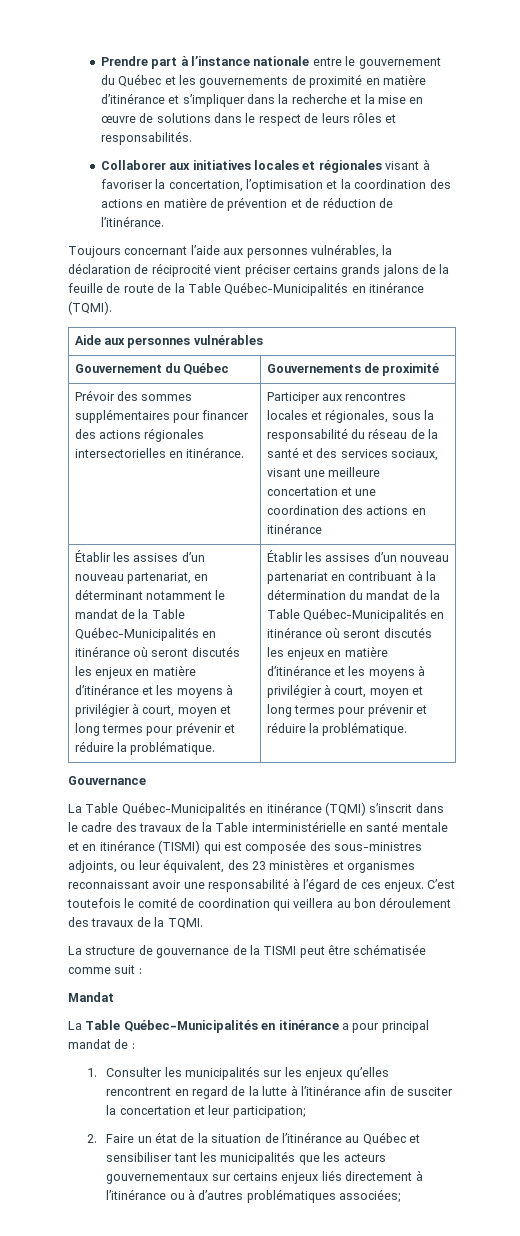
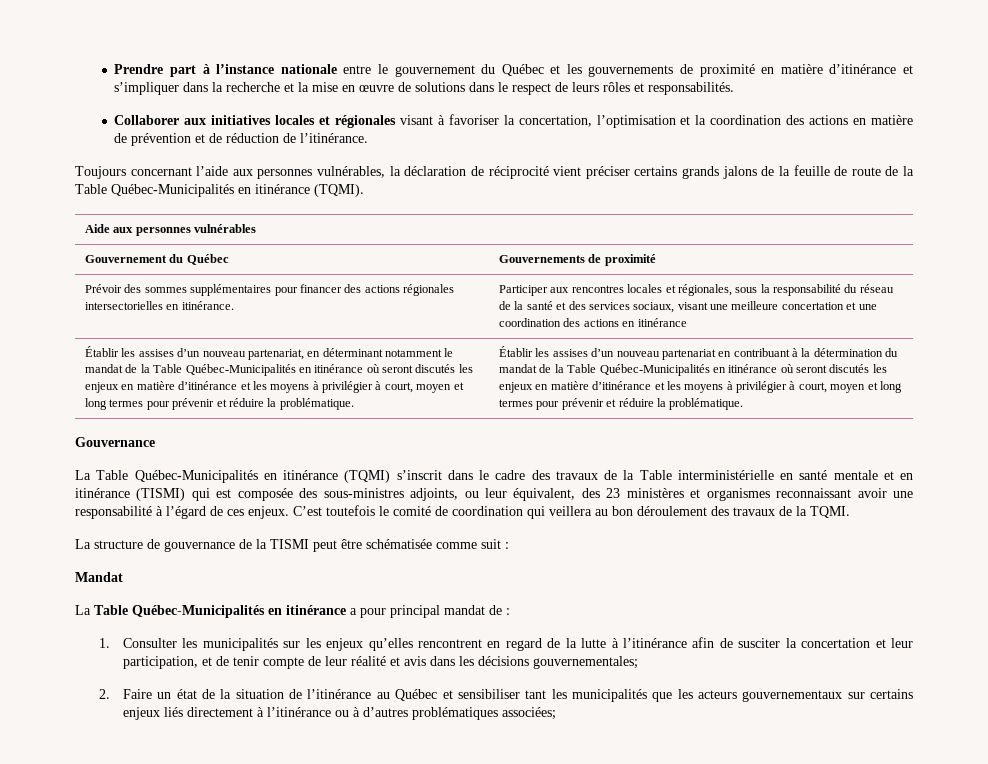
[232,1106,305,1118] participation; -> [123,656,639,669] participation, et de tenir compte de leur réalité et avis dans les décisions gouvernementales;

